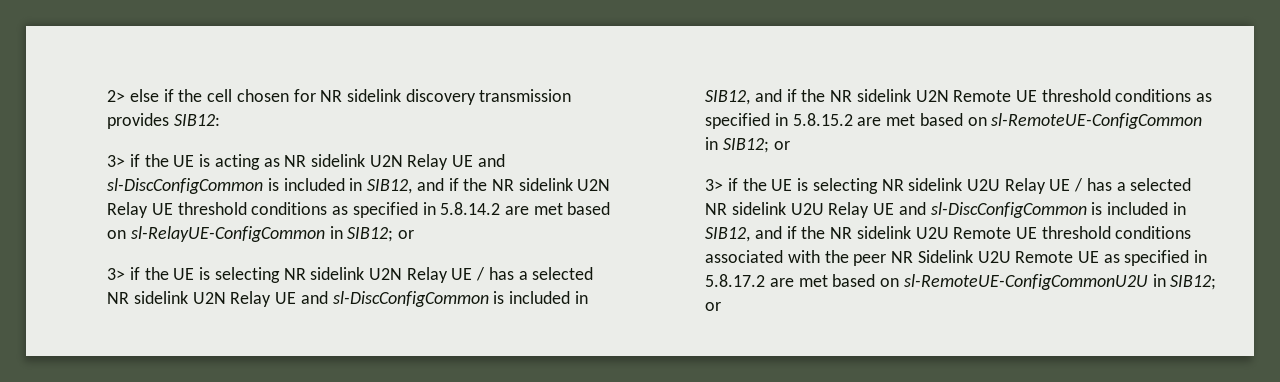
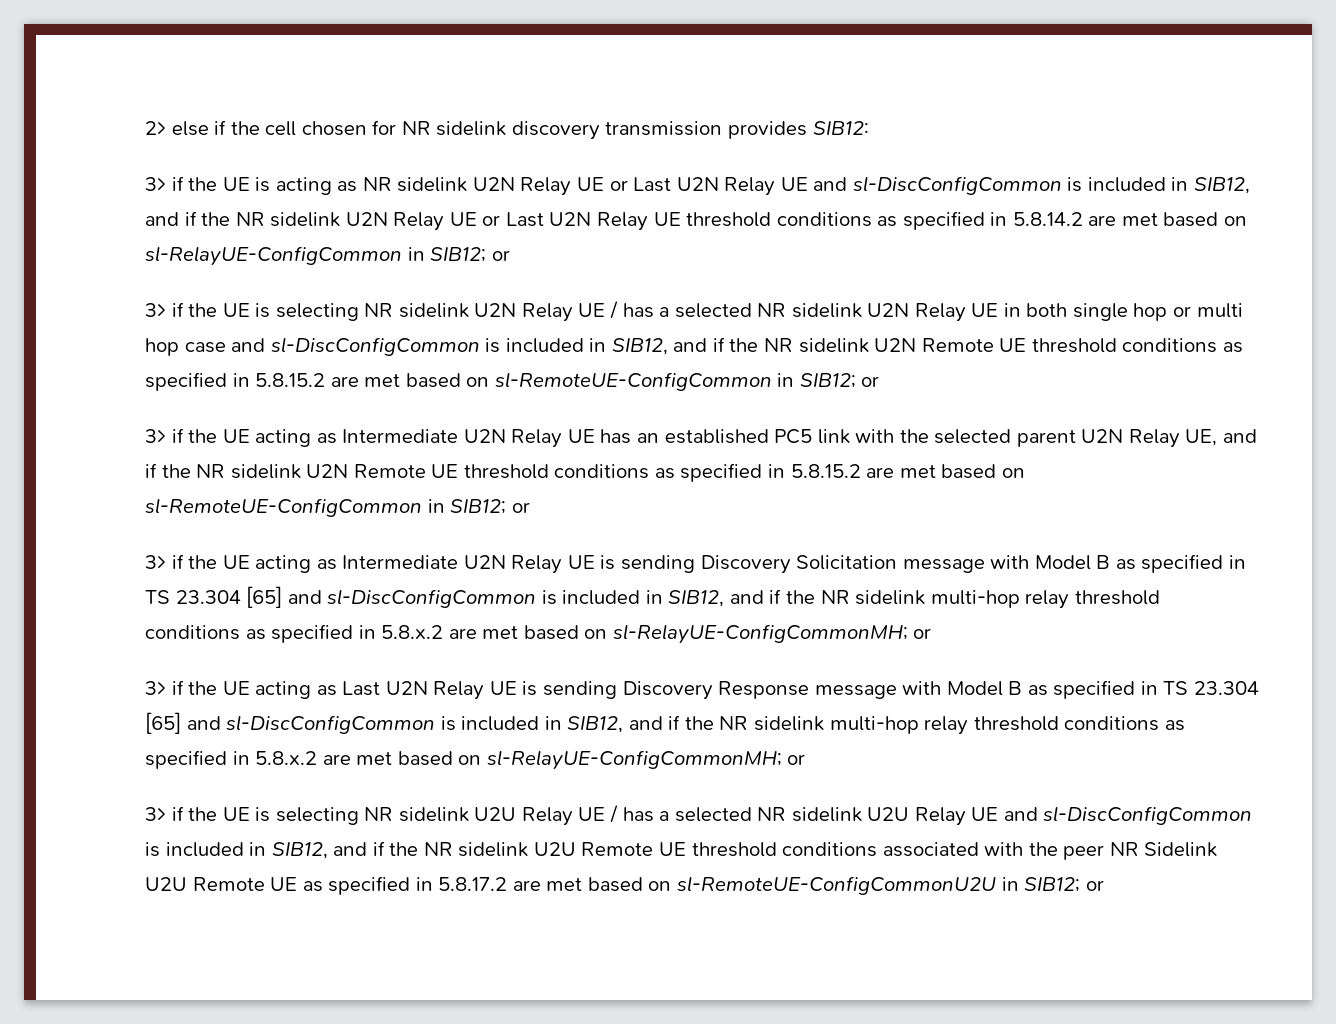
(474, 161) none -> [609,177,808,196] or Last U2N Relay UE
(173, 209) none -> [482,212,681,231] or Last U2N Relay UE
(297, 298) none -> [1003,303,1243,321] [145,338,226,356] in both single hop or multi hop case
(790, 145) none -> [145,428,1257,448] [145,463,1025,482] [145,498,530,517] [145,554,1246,574] [145,586,1160,609] [145,624,932,644] [145,680,1259,700] [145,712,1185,735] [145,750,806,770] // 3> if the UE acting as Intermediate U2N Relay UE has an established PC5 link with the selected parent U2N Relay UE, and if the NR sidelink U2N Remote UE threshold conditions as specified in 5.8.15.2 are met based on sl-RemoteUE-ConfigCommon in SIB12; or // 3> if the UE acting as Intermediate U2N Relay UE is sending Discovery Solicitation message with Model B as specified in TS 23.304 [65] and sl-DiscConfigCommon is included in SIB12, and if the NR sidelink multi-hop relay threshold conditions as specified in 5.8.x.2 are met based on sl-RelayUE-ConfigCommonMH; or // 3> if the UE acting as Last U2N Relay UE is sending Discovery Response message with Model B as specified in TS 23.304 [65] and sl-DiscConfigCommon is included in SIB12, and if the NR sidelink multi-hop relay threshold conditions as specified in 5.8.x.2 are met based on sl-RelayUE-ConfigCommonMH; or

